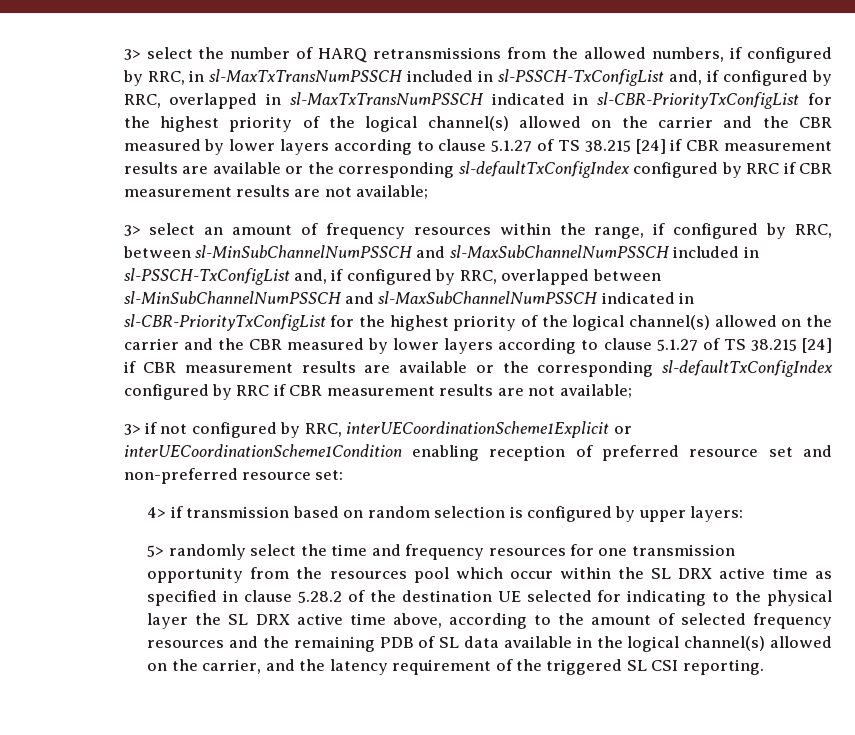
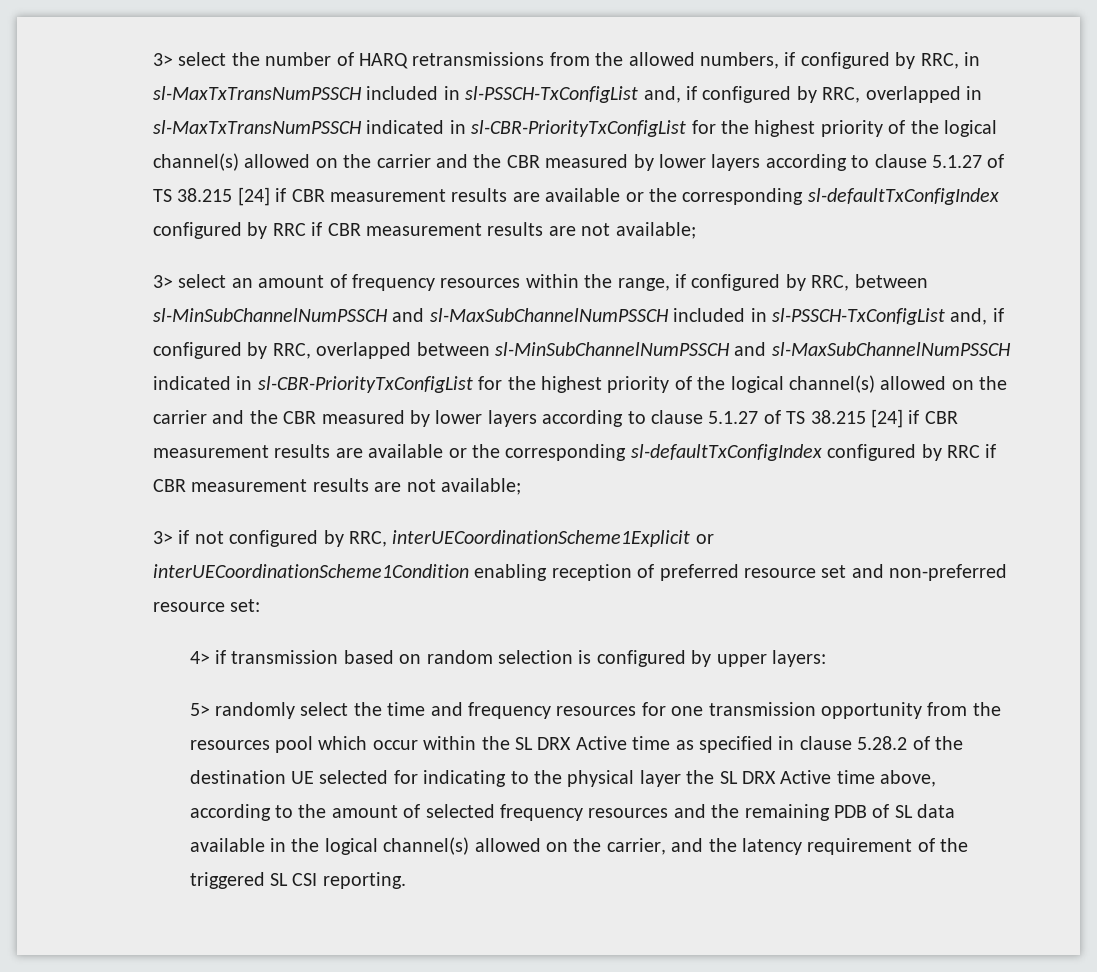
[718,567,765,579] active -> [575,736,627,750] Active
[296,613,343,625] active -> [780,770,832,784] Active

